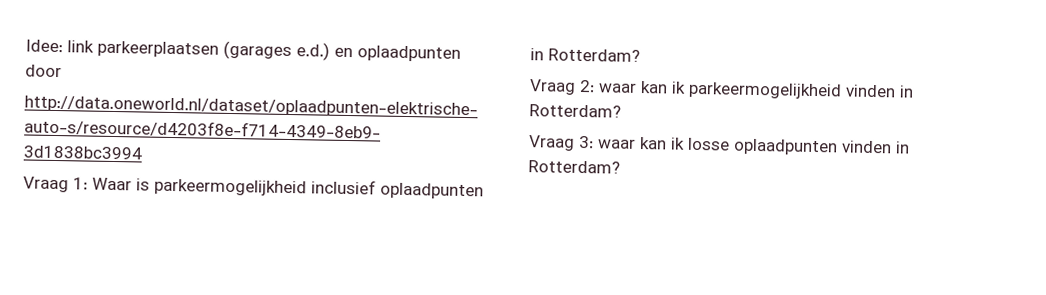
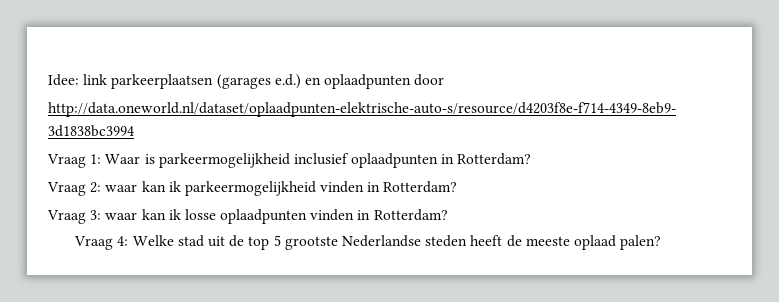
(620, 167) none -> [74,235,662,250] // Vraag 4: Welke stad uit de top 5 grootste Nederlandse steden heeft de meeste oplaad palen?

